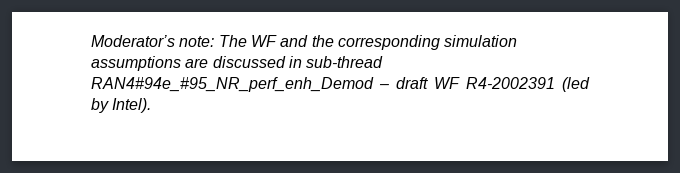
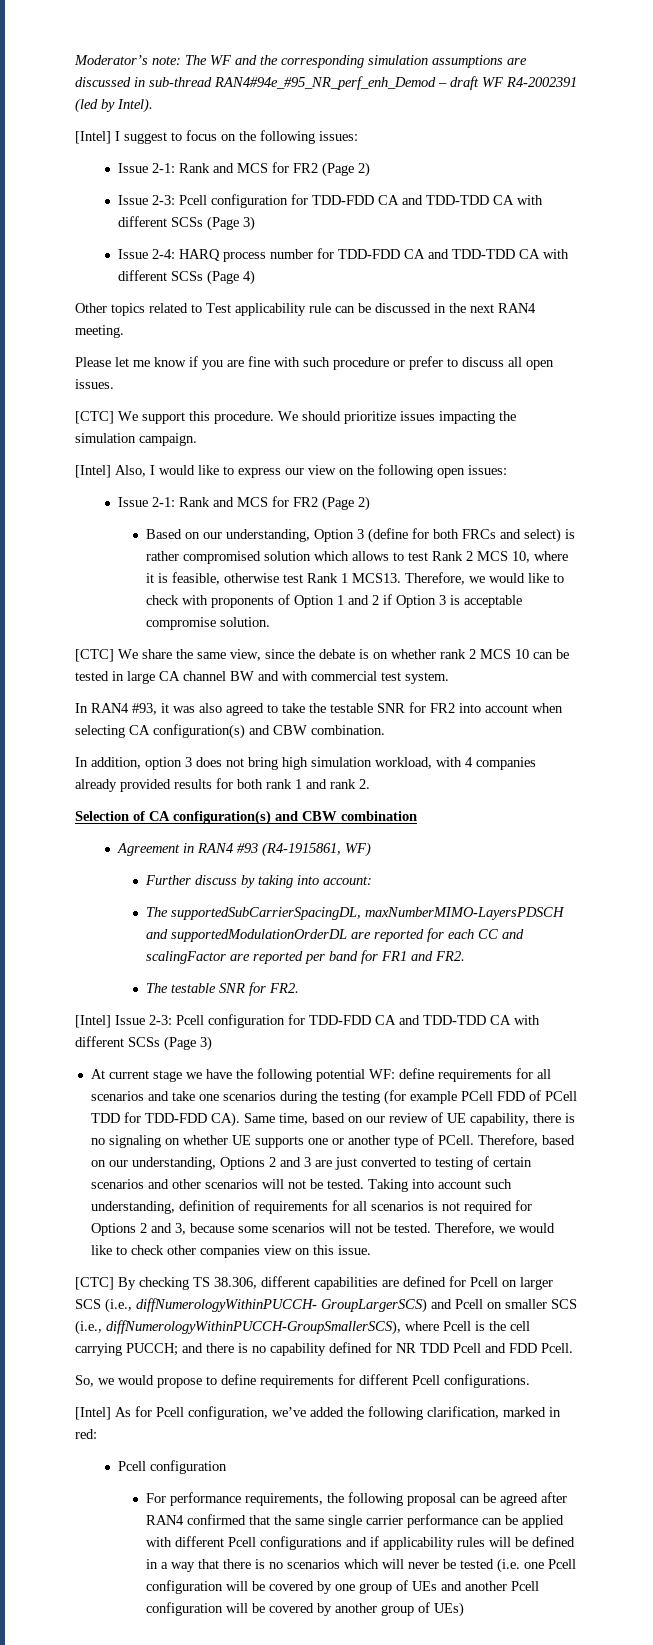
(152, 105) none -> [75,130,358,144] [118,162,371,177] [118,194,544,208] [118,216,256,231] [118,248,570,262] [118,270,256,285] [75,303,536,316] [75,325,124,338] [75,356,554,370] [75,379,114,389] [75,411,516,424] [75,433,197,446] [75,464,507,478] [118,496,371,511] [145,528,575,543] [145,551,568,564] [145,572,564,585] [145,594,522,608] [145,617,270,630] [75,649,569,662] [75,671,449,684] [75,702,563,716] [75,724,385,739] [75,757,536,770] [75,778,370,792] [75,810,417,825] [117,842,372,857] [144,875,372,888] [145,907,565,920] [145,928,524,942] [145,950,465,964] [145,982,299,996] [75,1014,540,1028] [75,1036,212,1051] [90,1068,551,1082] [90,1090,577,1105] [90,1112,575,1127] [90,1134,575,1148] [90,1156,532,1170] [90,1179,512,1192] [90,1200,532,1214] [90,1222,555,1236] [90,1245,371,1258] [75,1276,553,1290] [75,1298,577,1313] [75,1320,530,1335] [75,1342,573,1356] [75,1374,530,1388] [75,1406,561,1420] [75,1429,97,1439] [118,1460,228,1474] [145,1492,567,1506] [145,1514,564,1528] [145,1536,575,1550] [145,1558,576,1573] [145,1580,539,1594] [145,1602,464,1617] // [Intel] I suggest to focus on the following issues: // Issue 2-1: Rank and MCS for FR2 (Page 2) // Issue 2-3: Pcell configuration for TDD-FDD CA and TDD-TDD CA with different SCSs (Page 3) // Issue 2-4: HARQ process number for TDD-FDD CA and TDD-TDD CA with different SCSs (Page 4) // Other topics related to Test applicability rule can be discussed in the next RAN4 meeting. // Please let me know if you are fine with such procedure or prefer to discuss all open issues. // [CTC] We support this procedure. We should prioritize issues impacting the simulation campaign. // [Intel] Also, I would like to express our view on the following open issues: // Issue 2-1: Rank and MCS for FR2 (Page 2) // Based on our understanding, Option 3 (define for both FRCs and select) is rather compromised solution which allows to test Rank 2 MCS 10, where it is feasible, otherwise test Rank 1 MCS13. Therefore, we would like to check with proponents of Option 1 and 2 if Option 3 is acceptable compromise solution. // [CTC] We share the same view, since the debate is on whether rank 2 MCS 10 can be tested in large CA channel BW and with commercial test system. // In RAN4 #93, it was also agreed to take the testable SNR for FR2 into account when selecting CA configuration(s) and CBW combination. // In addition, option 3 does not bring high simulation workload, with 4 companies already provided results for both rank 1 and rank 2. // Selection of CA configuration(s) and CBW combination // Agreement in RAN4 #93 (R4-1915861, WF) // Further discuss by taking into account: // The supportedSubCarrierSpacingDL, maxNumberMIMO-LayersPDSCH and supportedModulationOrderDL are reported for each CC and scalingFactor are reported per band for FR1 and FR2. // The testable SNR for FR2. // [Intel] Issue 2-3: Pcell configuration for TDD-FDD CA and TDD-TDD CA with different SCSs (Page 3) // At current stage we have the following potential WF: define requirements for all scenarios and take one scenarios during the testing (for example PCell FDD of PCell TDD for TDD-FDD CA). Same time, based on our review of UE capability, there is no signaling on whether UE supports one or another type of PCell. Therefore, based on our understanding, Options 2 and 3 are just converted to testing of certain scenarios and other scenarios will not be tested. Taking into account such understanding, definition of requirements for all scenarios is not required for Options 2 and 3, because some scenarios will not be tested. Therefore, we would like to check other companies view on this issue. // [CTC] By checking TS 38.306, different capabilities are defined for Pcell on larger SCS (i.e., diffNumerologyWithinPUCCH- GroupLargerSCS) and Pcell on smaller SCS (i.e., diffNumerologyWithinPUCCH-GroupSmallerSCS), where Pcell is the cell carrying PUCCH; and there is no capability defined for NR TDD Pcell and FDD Pcell. // So, we would propose to define requirements for different Pcell configurations. // [Intel] As for Pcell configuration, we’ve added the following clarification, marked in red: // Pcell configuration // For performance requirements, the following proposal can be agreed after RAN4 confirmed that the same single carrier performance can be applied with different Pcell configurations and if applicability rules will be defined in a way that there is no scenarios which will never be tested (i.e. one Pcell configuration will be covered by one group of UEs and another Pcell configuration will be covered by another group of UEs)

